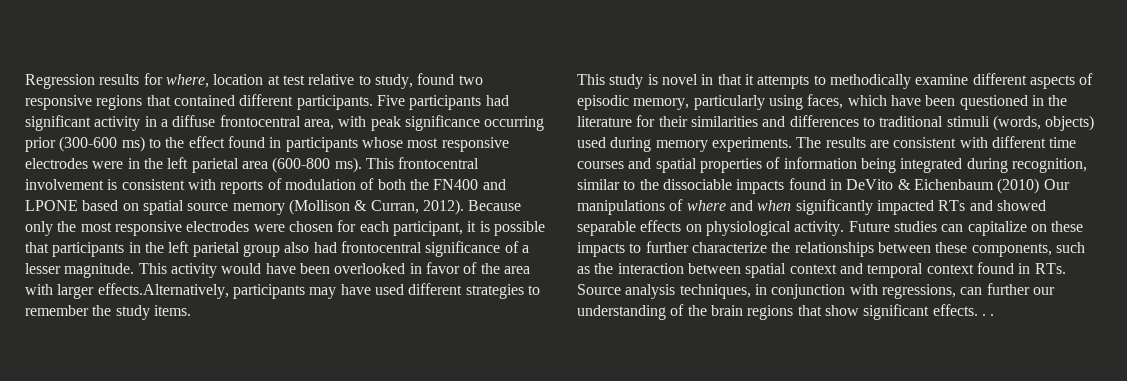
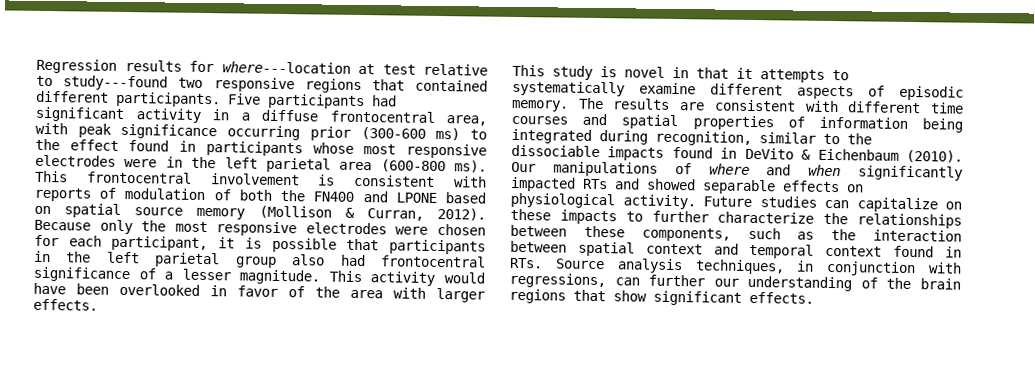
[165,74,264,88] where, location -> [221,61,351,74] where---location
[374,73,455,89] study, found -> [63,75,169,91] study---found
[97,283,540,299] [25,305,191,320] effects.Alternatively, participants may have used different strategies to remember the study items. -> [33,298,98,311] effects.
[829,74,911,89] methodically -> [512,80,625,97] systematically
[633,94,1068,110] [577,115,1095,131] [577,137,792,152] memory, particularly using faces, which have been questioned in the literature for their similarities and differences to traditional stimuli (words, objects) used during memory experiments. -> [511,99,569,112] memory.
[997,178,1040,194] (2010) -> [906,149,963,163] (2010).
[981,314,995,316] . . -> (814, 297) none

